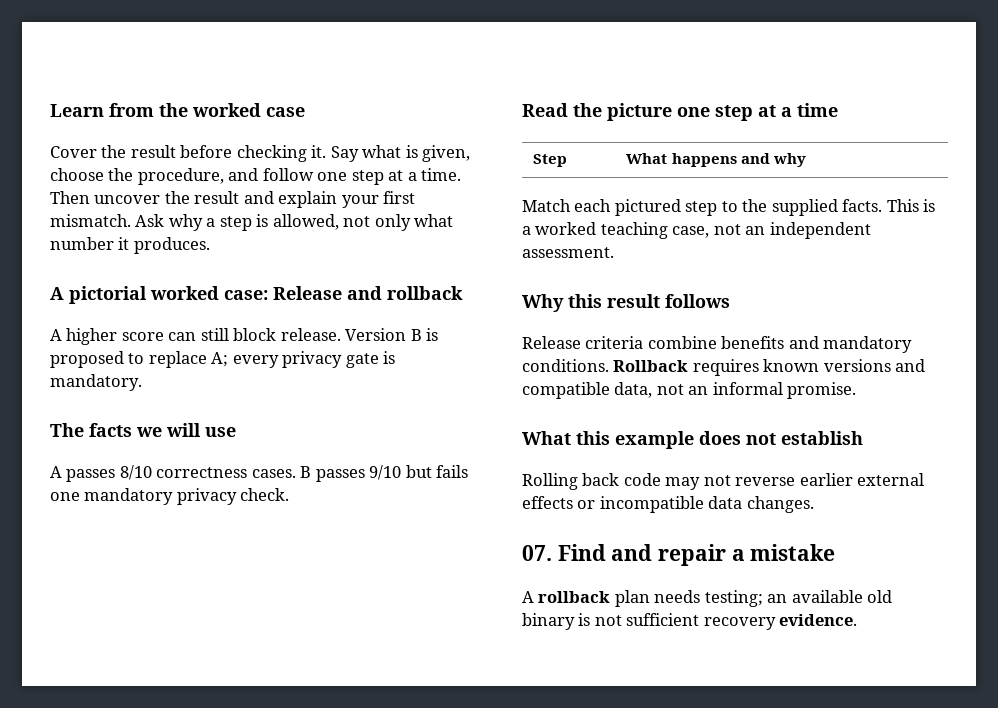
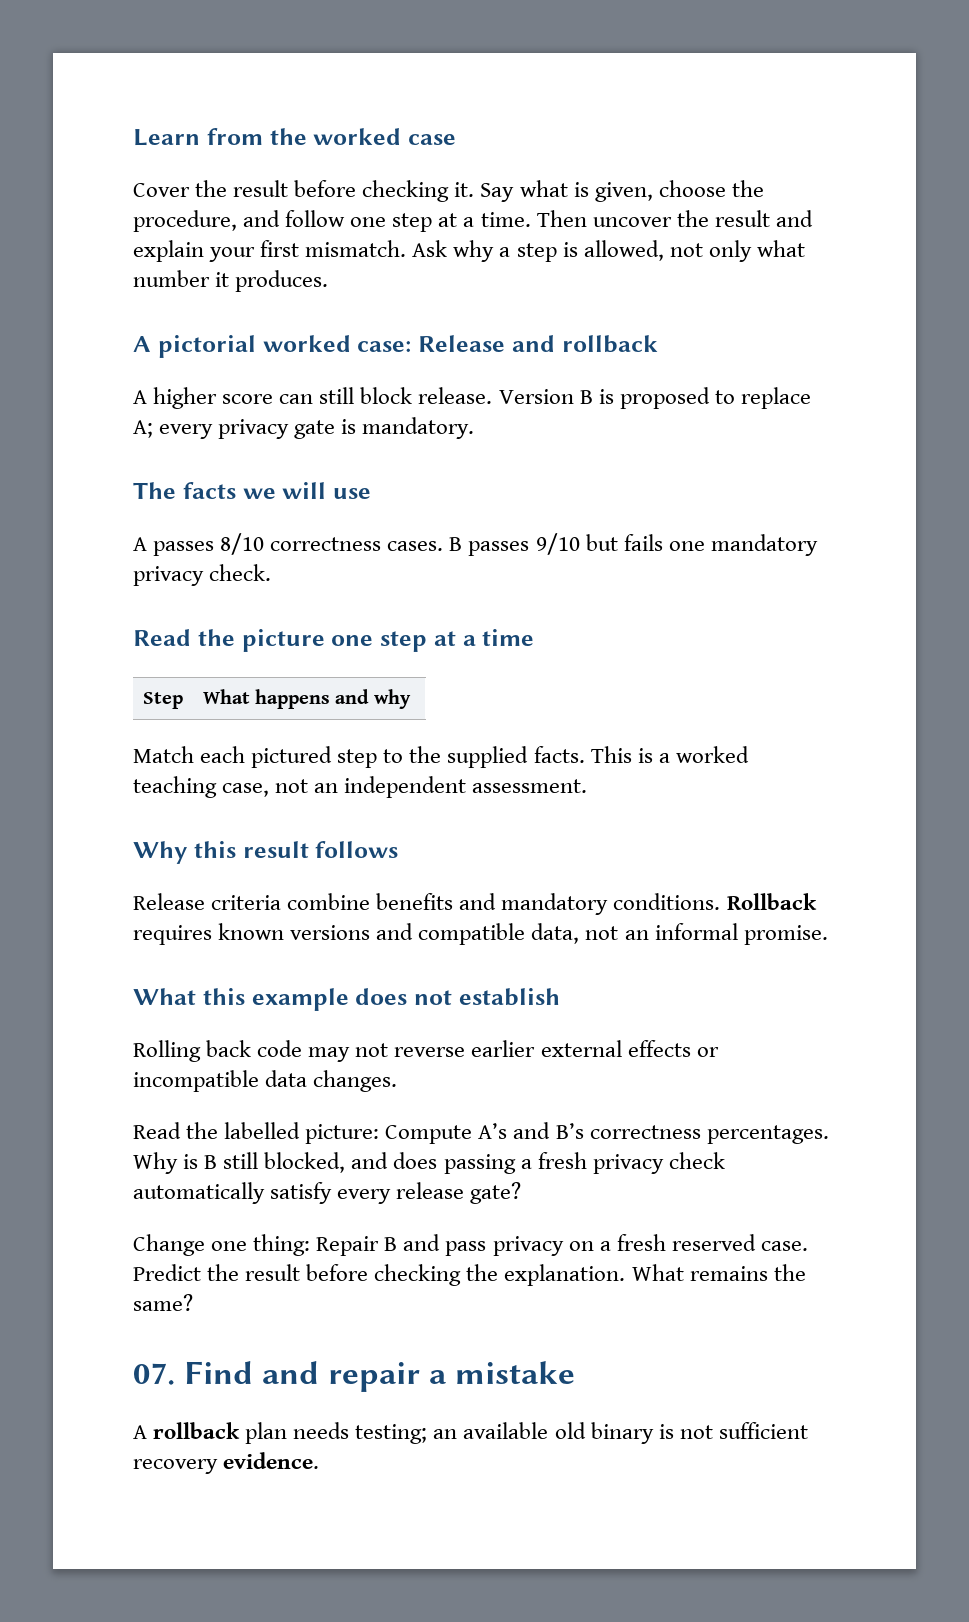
(814, 504) none -> [133,1122,829,1144] [133,1152,725,1174] [133,1182,522,1204] [133,1234,808,1256] [133,1264,806,1286] [133,1294,193,1311] // Read the labelled picture: Compute A’s and B’s correctness percentages. Why is B still blocked, and does passing a fresh privacy check automatically satisfy every release gate? // Change one thing: Repair B and pass privacy on a fresh reserved case. Predict the result before checking the explanation. What remains the same?

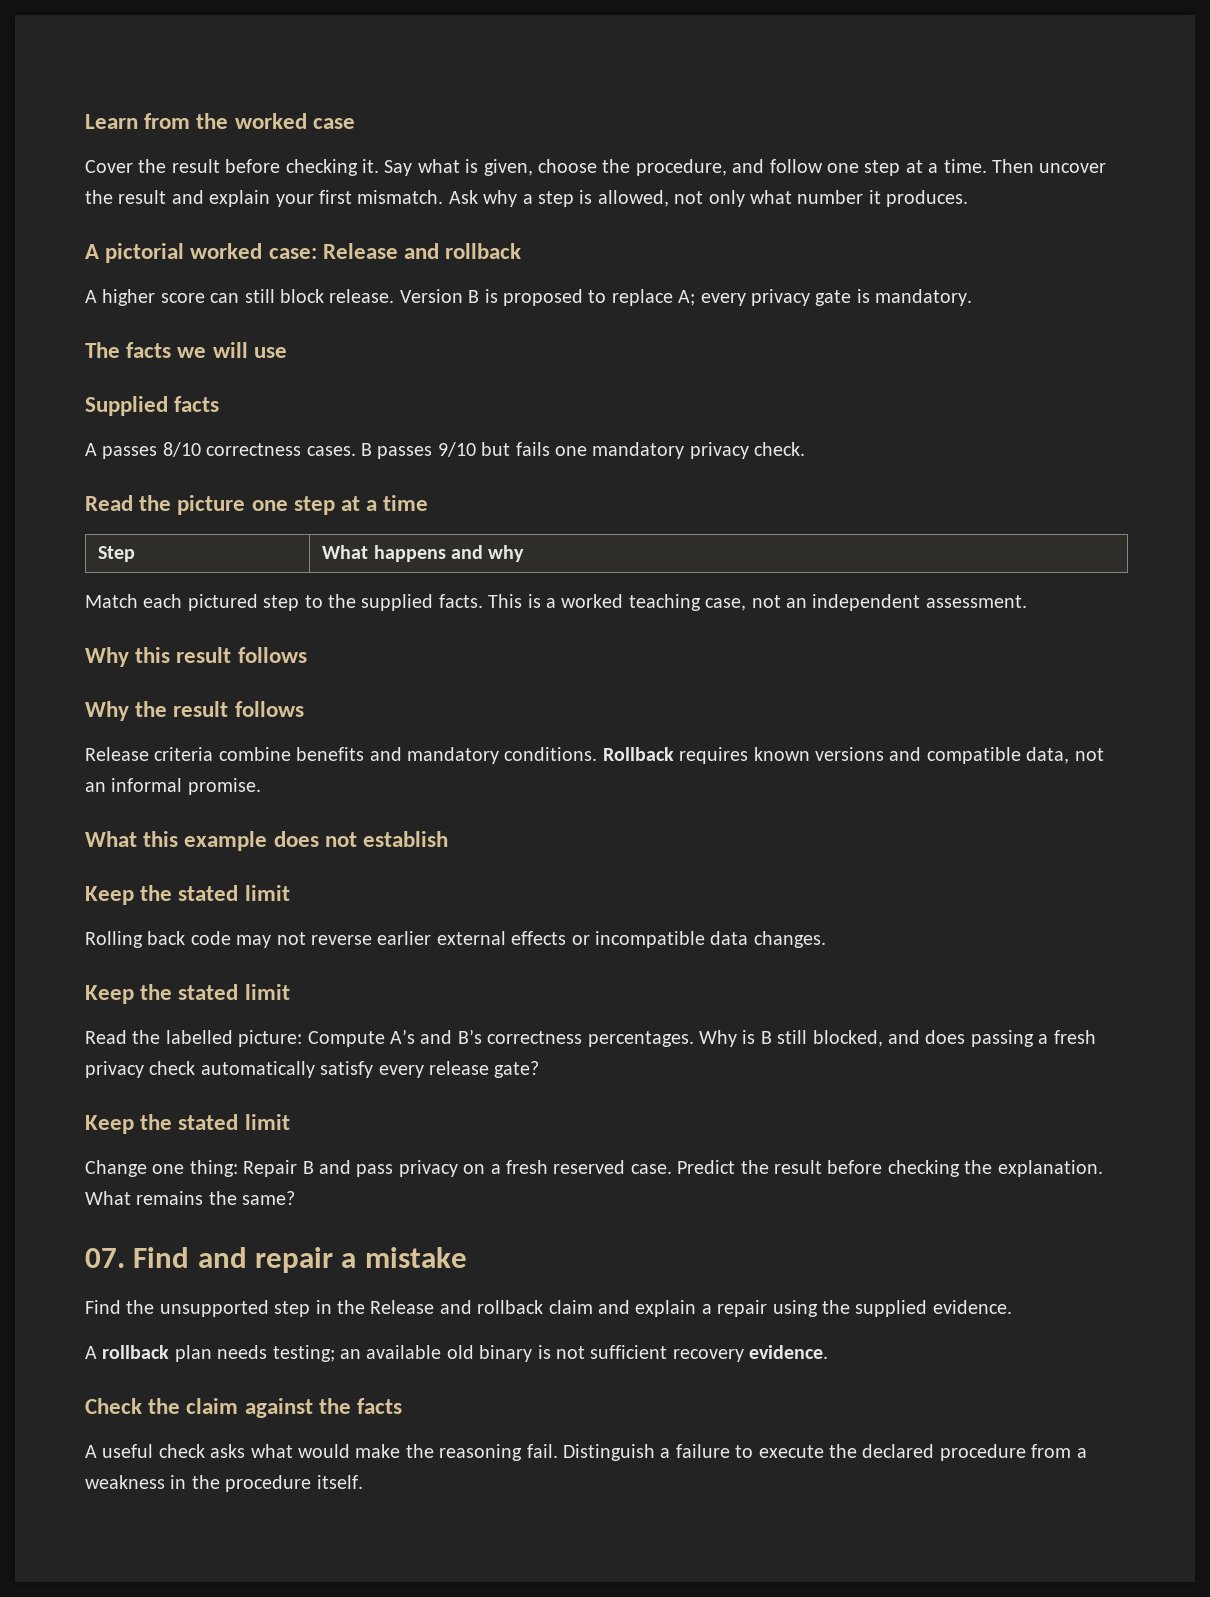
(371, 493) none -> [85,396,220,416] // Supplied facts
(399, 849) none -> [85,701,304,721] // Why the result follows
(560, 997) none -> [85,885,290,905] // Keep the stated limit
(398, 1081) none -> [85,984,290,1004] // Keep the stated limit
(522, 1193) none -> [85,1114,290,1134] // Keep the stated limit
(576, 1372) none -> [85,1300,1012,1317] // Find the unsupported step in the Release and rollback claim and explain a repair using the supplied evidence.
(320, 1460) none -> [85,1398,403,1418] [85,1444,1087,1461] [85,1475,363,1492] // Check the claim against the facts // A useful check asks what would make the reasoning fail. Distinguish a failure to execute the declared procedure from a weakness in the procedure itself.

